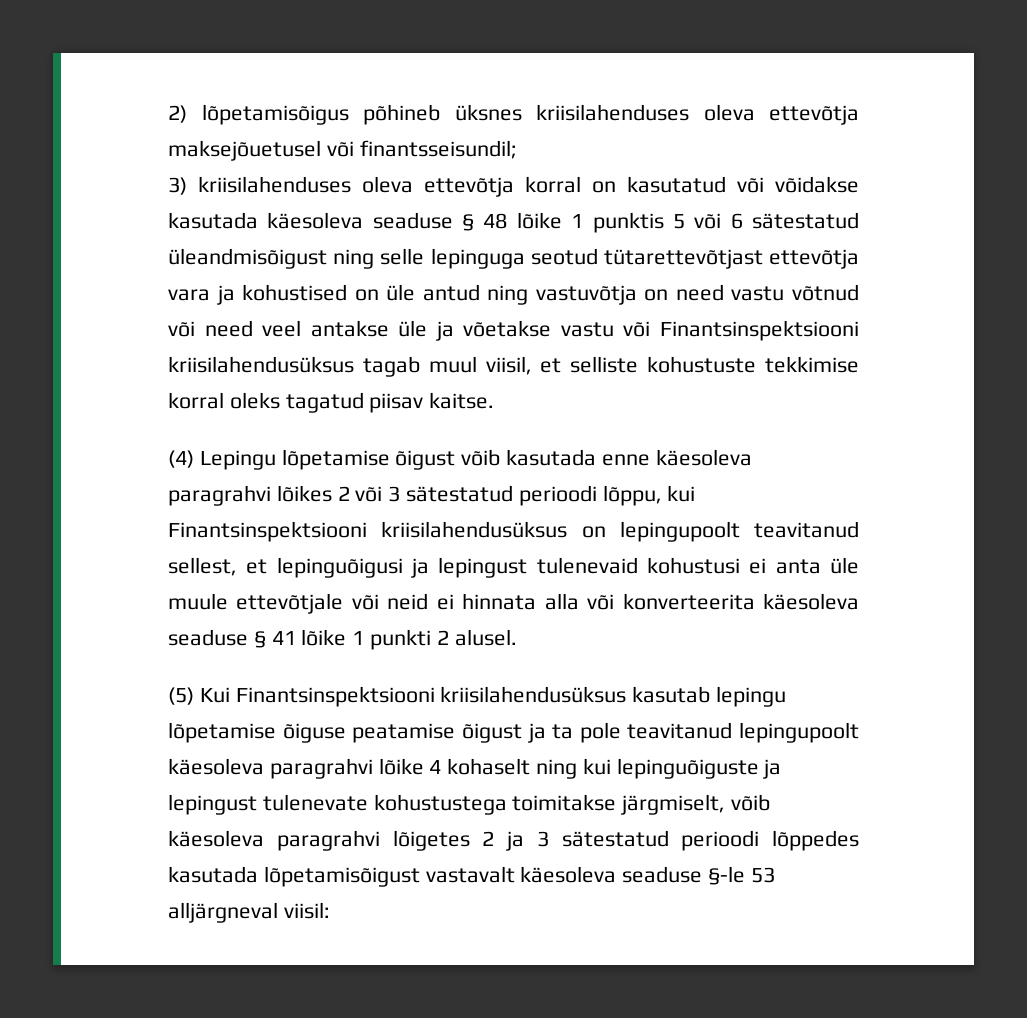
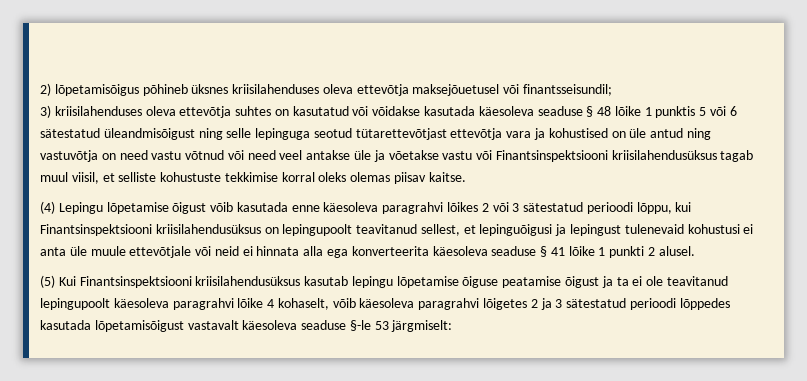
[525,176,581,193] korral -> [235,106,272,116] suhtes
[285,392,364,413] tagatud -> [350,172,391,182] olemas
[587,594,615,610] või -> [327,249,349,258] ega
[579,722,621,743] pole -> [632,276,664,286] ei ole
[447,758,782,779] [168,794,726,815] kohaselt ning kui lepinguõiguste ja lepingust tulenevate kohustustega toimitakse järgmiselt, -> [277,298,329,310] kohaselt,
[168,902,330,923] alljärgneval viisil: -> [391,320,453,332] järgmiselt:

